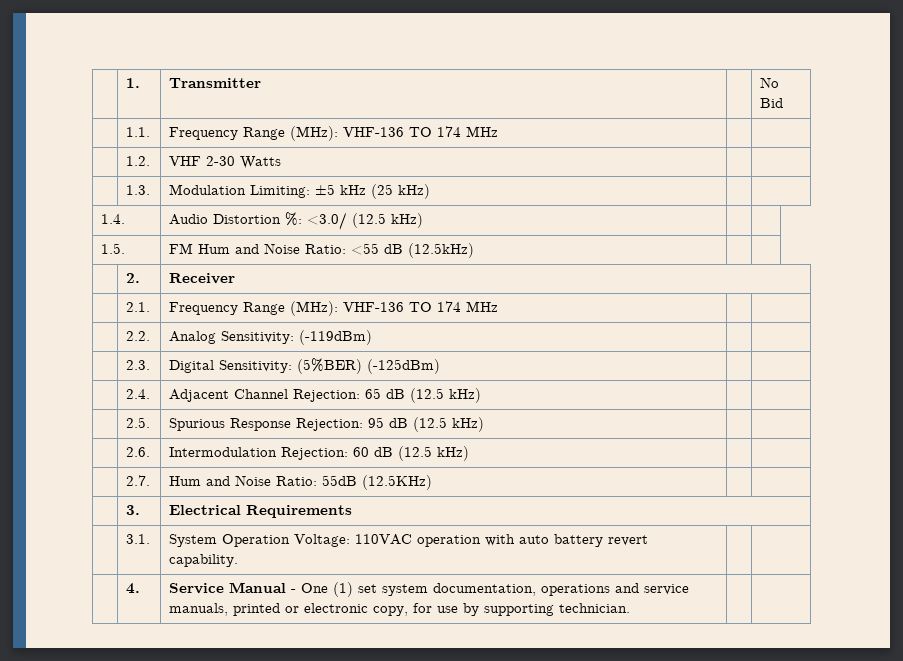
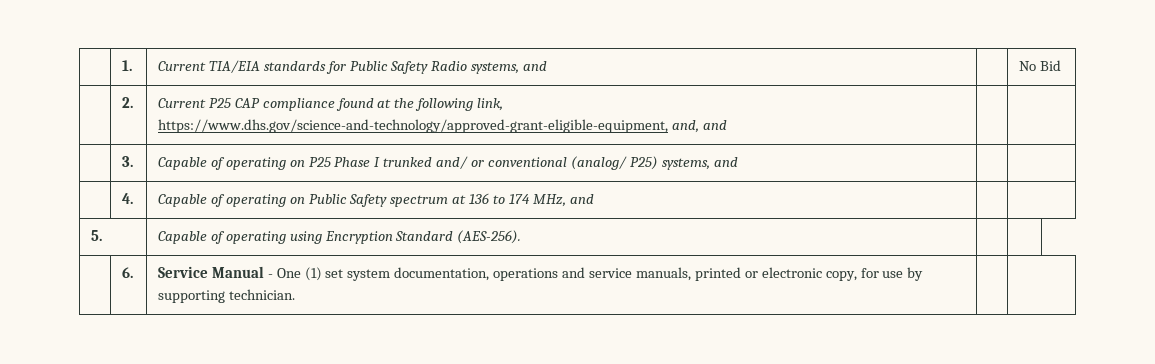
[168,78,261,88] [759,77,779,88] [759,98,783,108] [125,127,150,137] [168,126,498,141] [125,156,150,166] [168,156,281,169] [125,185,150,195] [168,184,430,199] [100,214,125,224] [168,212,423,230] [100,243,125,254] [168,243,474,258] [125,273,140,283] [168,273,235,284] [125,302,150,312] [168,301,498,316] [125,331,150,341] [168,330,372,345] [125,360,150,370] [168,358,440,374] [125,389,150,399] [168,388,481,403] [125,417,150,428] [168,417,484,432] [125,447,150,457] [168,446,469,461] [125,475,150,486] [168,475,432,490] [125,505,140,515] [168,505,352,518] [125,534,150,544] [168,534,648,547] [168,554,238,567] [125,583,140,594] Transmitter | | No Bid // | 1.1. | Frequency Range (MHz): VHF-136 TO 174 MHz | | // | 1.2. | VHF 2-30 Watts | | // | 1.3. | Modulation Limiting: ±5 kHz (25 kHz) | | // 1.4. | Audio Distortion %: <3.0/ (12.5 kHz) | | // 1.5. | FM Hum and Noise Ratio: <55 dB (12.5kHz) | | // | 2. | Receiver // | 2.1. | Frequency Range (MHz): VHF-136 TO 174 MHz | | // | 2.2. | Analog Sensitivity: (-119dBm) | | // | 2.3. | Digital Sensitivity: (5%BER) (-125dBm) | | // | 2.4. | Adjacent Channel Rejection: 65 dB (12.5 kHz) | | // | 2.5. | Spurious Response Rejection: 95 dB (12.5 kHz) | | // | 2.6. | Intermodulation Rejection: 60 dB (12.5 kHz) | | // | 2.7. | Hum and Noise Ratio: 55dB (12.5KHz) | | // | 3. | Electrical Requirements // | 3.1. | System Operation Voltage: 110VAC operation with auto battery revert capability. | | // | 4. -> [157,60,548,74] [1018,60,1061,71] [121,97,133,108] [157,98,504,111] [157,119,727,133] [121,156,133,167] [157,156,738,170] [121,193,133,204] [157,193,594,207] [90,230,102,241] [157,230,522,244] [121,267,133,278] Current TIA/EIA standards for Public Safety Radio systems, and | | No Bid // | 2. | Current P25 CAP compliance found at the following link, https://www.dhs.gov/science-and-technology/approved-grant-eligible-equipment, and, and | | // | 3. | Capable of operating on P25 Phase I trunked and/ or conventional (analog/ P25) systems, and | | // | 4. | Capable of operating on Public Safety spectrum at 136 to 174 MHz, and | | // 5. | Capable of operating using Encryption Standard (AES-256). | | // | 6.

